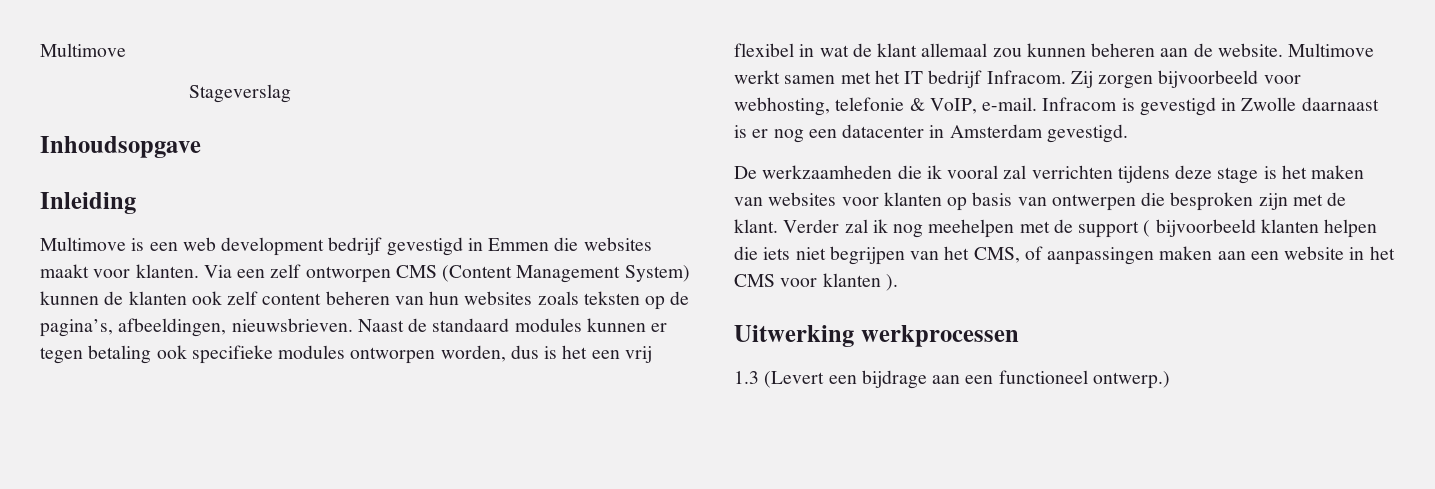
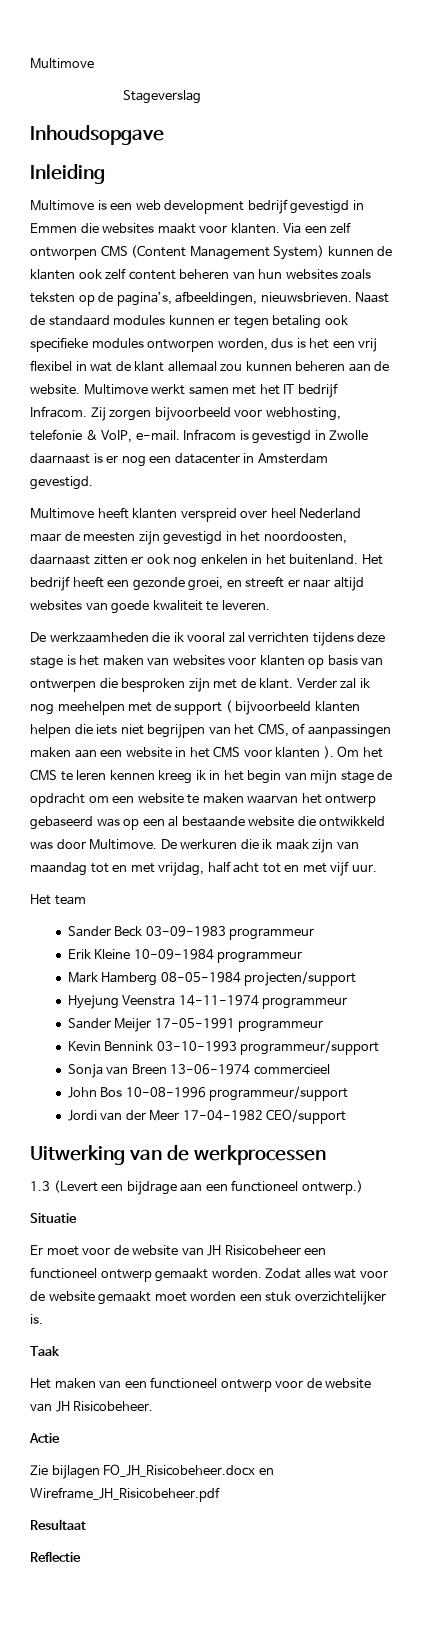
(1128, 133) none -> [30,507,362,522] [30,531,347,545] [30,554,383,568] [30,576,364,591] [30,600,270,614] // Multimove heeft klanten verspreid over heel Nederland maar de meesten zijn gevestigd in het noordoosten, daarnaast zitten er ook nog enkelen in het buitenland. Het bedrijf heeft een gezonde groei, en streeft er naar altijd websites van goede kwaliteit te leveren.
(898, 282) none -> [337,746,383,758] [30,769,393,784] [30,793,377,807] [30,816,386,830] [30,839,359,853] [30,861,377,876] [30,894,86,905] [67,926,315,940] [67,949,303,963] [67,971,357,986] [67,995,348,1009] [67,1018,324,1032] [67,1040,380,1055] [67,1064,330,1078] [67,1086,349,1101] [67,1109,347,1124] Om het CMS te leren kennen kreeg ik in het begin van mijn stage de opdracht om een website te maken waarvan het ontwerp gebaseerd was op een al bestaande website die ontwikkeld was door Multimove. De werkuren die ik maak zijn van maandag tot en met vrijdag, half acht tot en met vijf uur. // Het team // Sander Beck 03-09-1983 programmeur // Erik Kleine 10-09-1984 programmeur // Mark Hamberg 08-05-1984 projecten/support // Hyejung Veenstra 14-11-1974 programmeur // Sander Meijer 17-05-1991 programmeur // Kevin Bennink 03-10-1993 programmeur/support // Sonja van Breen 13-06-1974 commercieel // John Bos 10-08-1996 programmeur/support // Jordi van der Meer 17-04-1982 CEO/support
(854, 336) none -> [128,1145,189,1161] van de
(1170, 380) none -> [30,1213,77,1223] [30,1245,327,1256] [30,1267,388,1282] [30,1291,386,1305] [30,1314,43,1324] [30,1346,60,1356] [30,1377,372,1392] [30,1401,154,1412] [29,1433,60,1443] [30,1464,274,1479] [30,1487,220,1502] [30,1519,86,1530] [30,1551,81,1562] // Situatie // Er moet voor de website van JH Risicobeheer een functioneel ontwerp gemaakt worden. Zodat alles wat voor de website gemaakt moet worden een stuk overzichtelijker is. // Taak // Het maken van een functioneel ontwerp voor de website van JH Risicobeheer. // Actie // Zie bijlagen FO_JH_Risicobeheer.docx en Wireframe_JH_Risicobeheer.pdf // Resultaat // Reflectie

